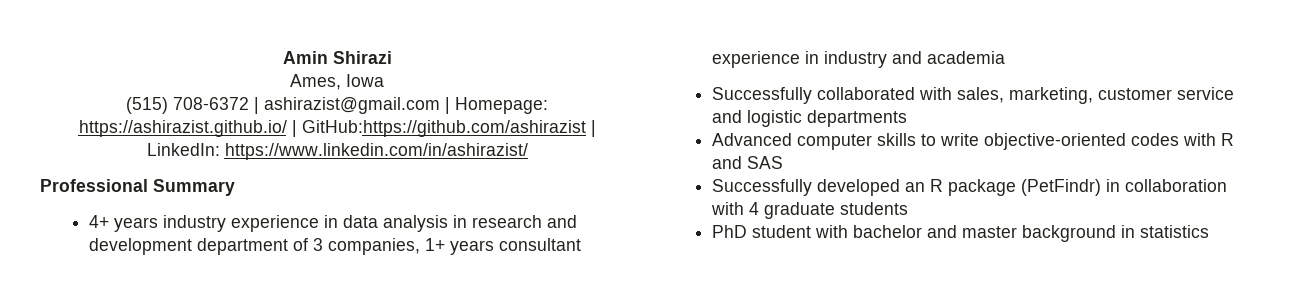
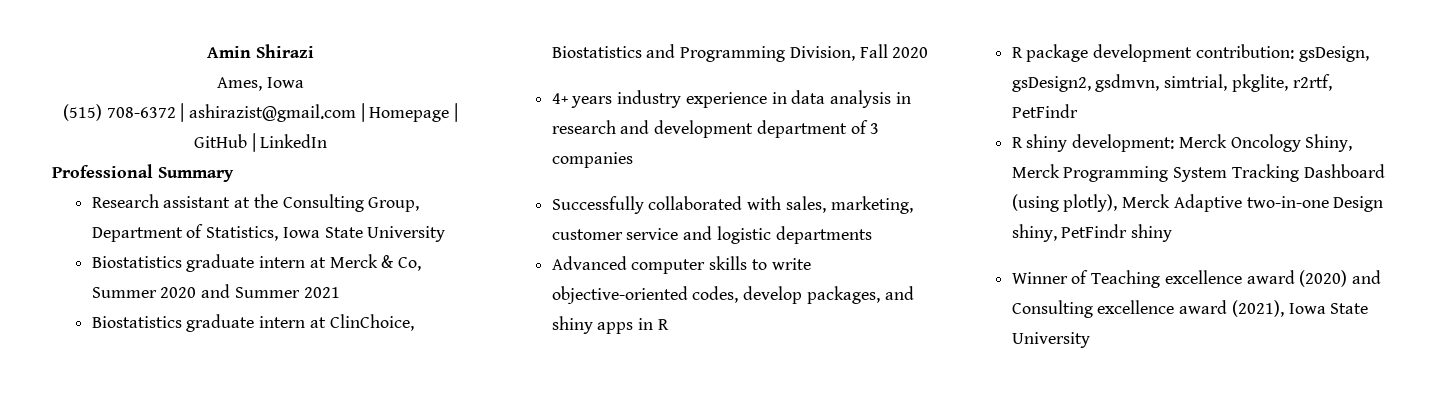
[455,97,548,114] [78,120,596,137] [146,143,528,160] [40,179,235,196] Homepage: https://ashirazist.github.io/ | GitHub:https://github.com/ashirazist | LinkedIn: https://www.linkedin.com/in/ashirazist/ // Professional Summary -> [369,103,459,122] [193,133,328,152] [52,164,234,182] [91,194,420,212] [91,224,446,242] [91,254,421,272] [91,284,340,298] [91,314,414,332] [551,44,929,62] Homepage | GitHub | LinkedIn // Professional Summary // Research assistant at the Consulting Group, Department of Statistics, Iowa State University // Biostatistics graduate intern at Merck & Co, Summer 2020 and Summer 2021 // Biostatistics graduate intern at ClinChoice, Biostatistics and Programming Division, Fall 2020
[328,238,582,255] [712,51,1006,68] companies, 1+ years consultant experience in industry and academia -> [551,152,633,168] companies
[1131,133,1235,146] [712,156,784,169] [712,179,1228,196] [711,202,909,219] [712,225,1210,242] codes with R and SAS // Successfully developed an R package (PetFindr) in collaboration with 4 graduate students // PhD student with bachelor and master background in statistics -> [692,286,914,304] [551,316,669,334] [1011,44,1369,62] [1011,74,1332,92] [1011,104,1078,118] [1011,134,1353,152] [1011,164,1385,182] [1011,194,1384,212] [1011,224,1173,242] [1011,270,1381,288] [1011,300,1369,318] [1011,332,1090,348] codes, develop packages, and shiny apps in R // R package development contribution: gsDesign, gsDesign2, gsdmvn, simtrial, pkglite, r2rtf, PetFindr // R shiny development: Merck Oncology Shiny, Merck Programming System Tracking Dashboard (using plotly), Merck Adaptive two-in-one Design shiny, PetFindr shiny // Winner of Teaching excellence award (2020) and Consulting excellence award (2021), Iowa State University

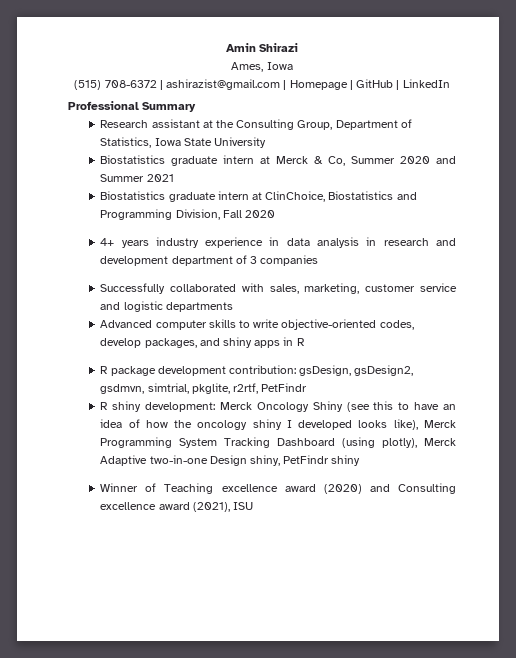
[1305,134,1353,152] Shiny, -> [312,401,456,412] [100,419,418,430] Shiny (see this to have an idea of how the oncology shiny I developed looks like),
[1288,303,1369,314] [1011,332,1090,348] Iowa State University -> [232,502,253,510] ISU

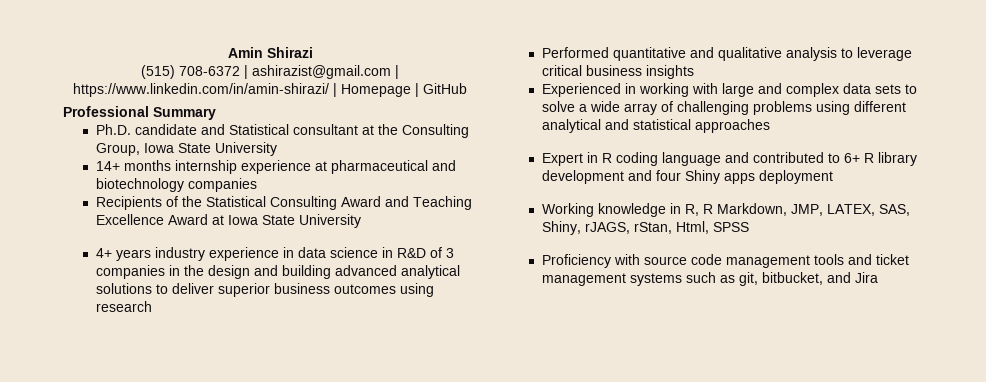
[231,62,293,72] // Ames, Iowa -> (313, 52) none
(287, 85) none -> [73,83,337,97] https://www.linkedin.com/in/amin-shirazi/ |
[396,79,450,90] | LinkedIn -> (467, 88) none
[100,119,200,128] Research assistant -> [96,124,359,135] Ph.D. candidate and Statistical consultant
[335,119,412,130] [100,137,266,148] [100,155,456,166] [100,174,174,182] [100,191,417,202] [100,209,275,220] Department of Statistics, Iowa State University // Biostatistics graduate intern at Merck & Co, Summer 2020 and Summer 2021 // Biostatistics graduate intern at ClinChoice, Biostatistics and Programming Division, Fall 2020 -> [144,142,278,156] [96,160,457,174] [96,178,258,192] [96,196,473,210] [96,214,362,228] Iowa State University // 14+ months internship experience at pharmaceutical and biotechnology companies // Recipients of the Statistical Consulting Award and Teaching Excellence Award at Iowa State University
[317,237,456,248] [100,255,319,266] [100,283,457,294] [100,301,233,312] [100,319,414,330] [100,337,305,348] [100,365,414,376] [100,383,308,394] [100,401,456,412] [100,419,457,430] [100,437,456,448] [100,455,361,466] [100,483,456,494] [100,502,253,512] analysis in research and development department of 3 companies // Successfully collaborated with sales, marketing, customer service and logistic departments // Advanced computer skills to write objective-oriented codes, develop packages, and shiny apps in R // R package development contribution: gsDesign, gsDesign2, gsdmvn, simtrial, pkglite, r2rtf, PetFindr // R shiny development: Merck Oncology Shiny (see this to have an idea of how the oncology shiny I developed looks like), Merck Programming System Tracking Dashboard (using plotly), Merck Adaptive two-in-one Design shiny, PetFindr shiny // Winner of Teaching excellence award (2020) and Consulting excellence award (2021), ISU -> [330,247,455,258] [96,265,461,279] [96,283,435,297] [96,301,153,312] [542,47,913,61] [542,65,695,79] [542,83,918,97] [542,101,907,115] [542,119,771,133] [542,152,918,166] [542,170,834,184] [542,203,911,217] [542,221,750,235] [542,254,910,268] [542,272,879,286] science in R&D of 3 companies in the design and building advanced analytical solutions to deliver superior business outcomes using research // Performed quantitative and qualitative analysis to leverage critical business insights // Experienced in working with large and complex data sets to solve a wide array of challenging problems using different analytical and statistical approaches // Expert in R coding language and contributed to 6+ R library development and four Shiny apps deployment // Working knowledge in R, R Markdown, JMP, LATEX, SAS, Shiny, rJAGS, rStan, Html, SPSS // Proficiency with source code management tools and ticket management systems such as git, bitbucket, and Jira

